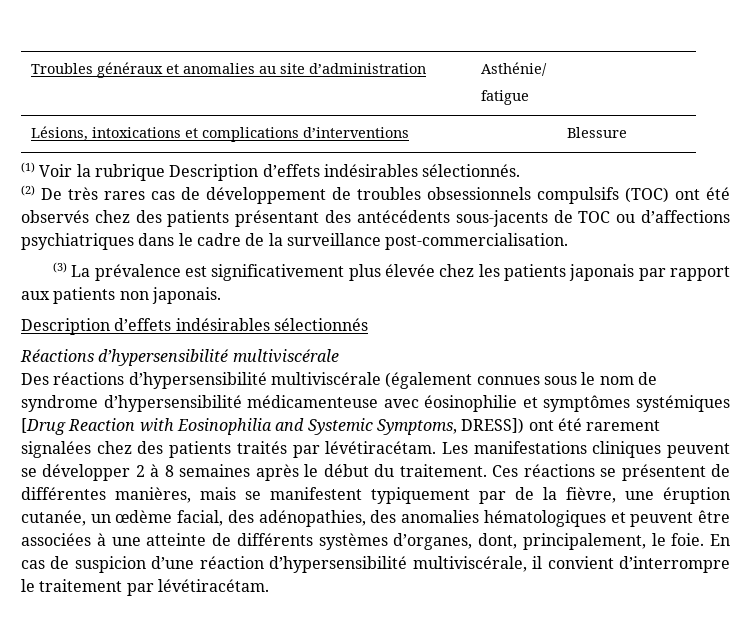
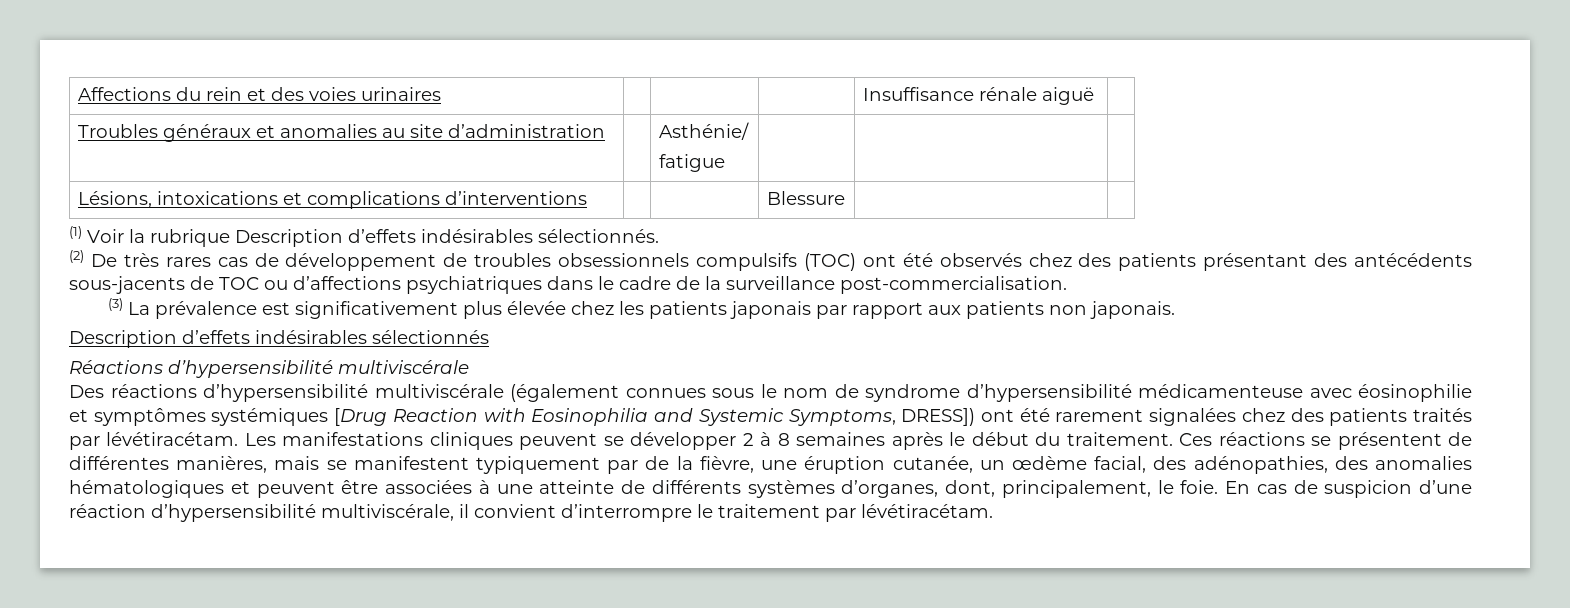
(31, 68) none -> [77,87,441,101] [862,87,1094,105] Affections du rein et des voies urinaires | | | | Insuffisance rénale aiguë | //

